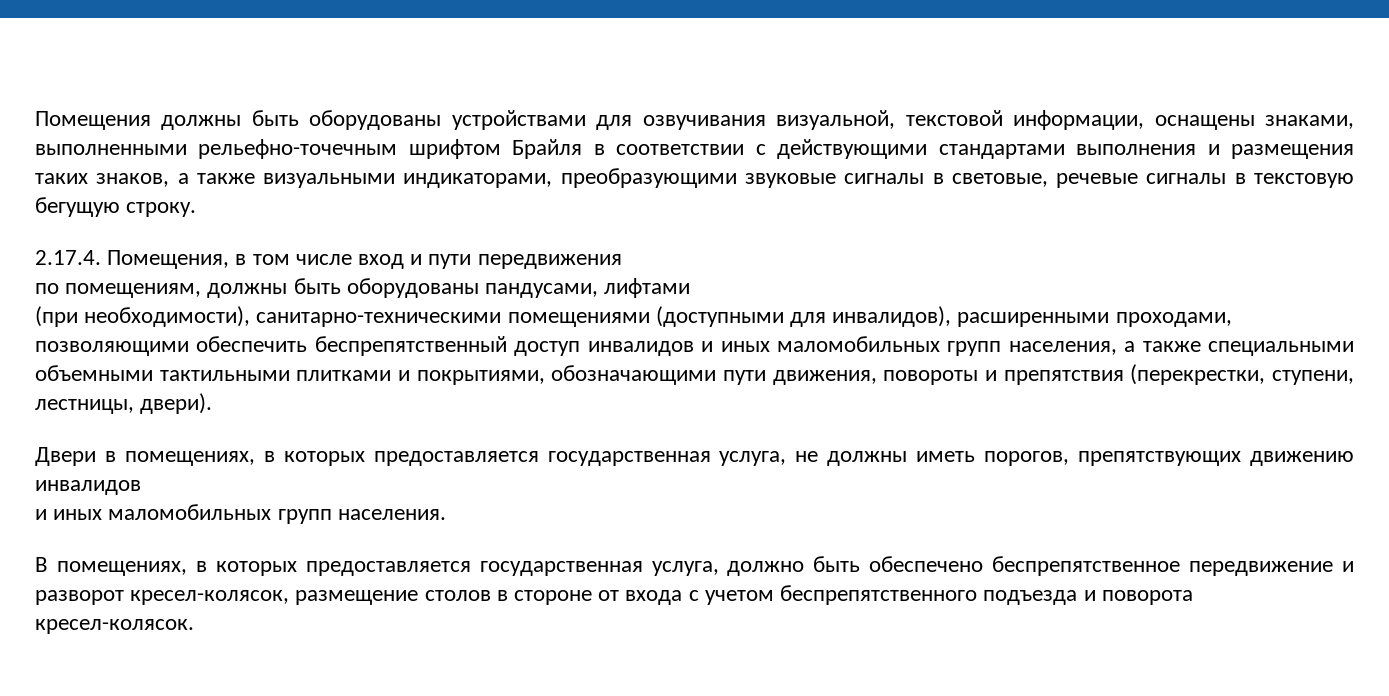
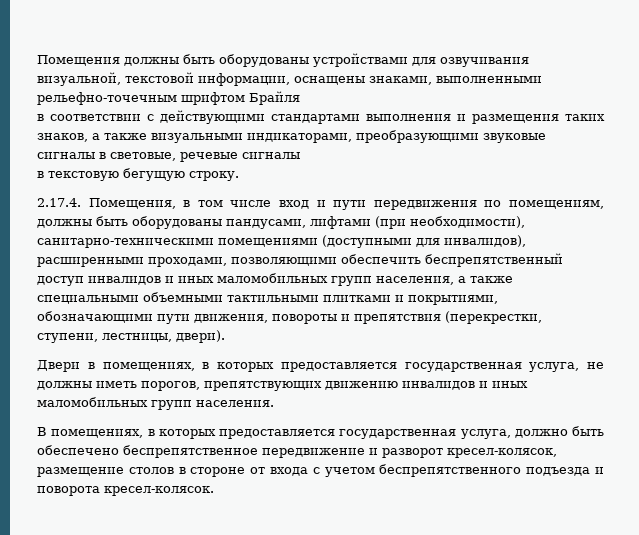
(583, 149) none -> (300, 98) //
(1227, 178) none -> (300, 155) //
(622, 261) // -> (477, 205) none
(691, 288) // -> (371, 222) none
(141, 487) // -> (475, 385) none

